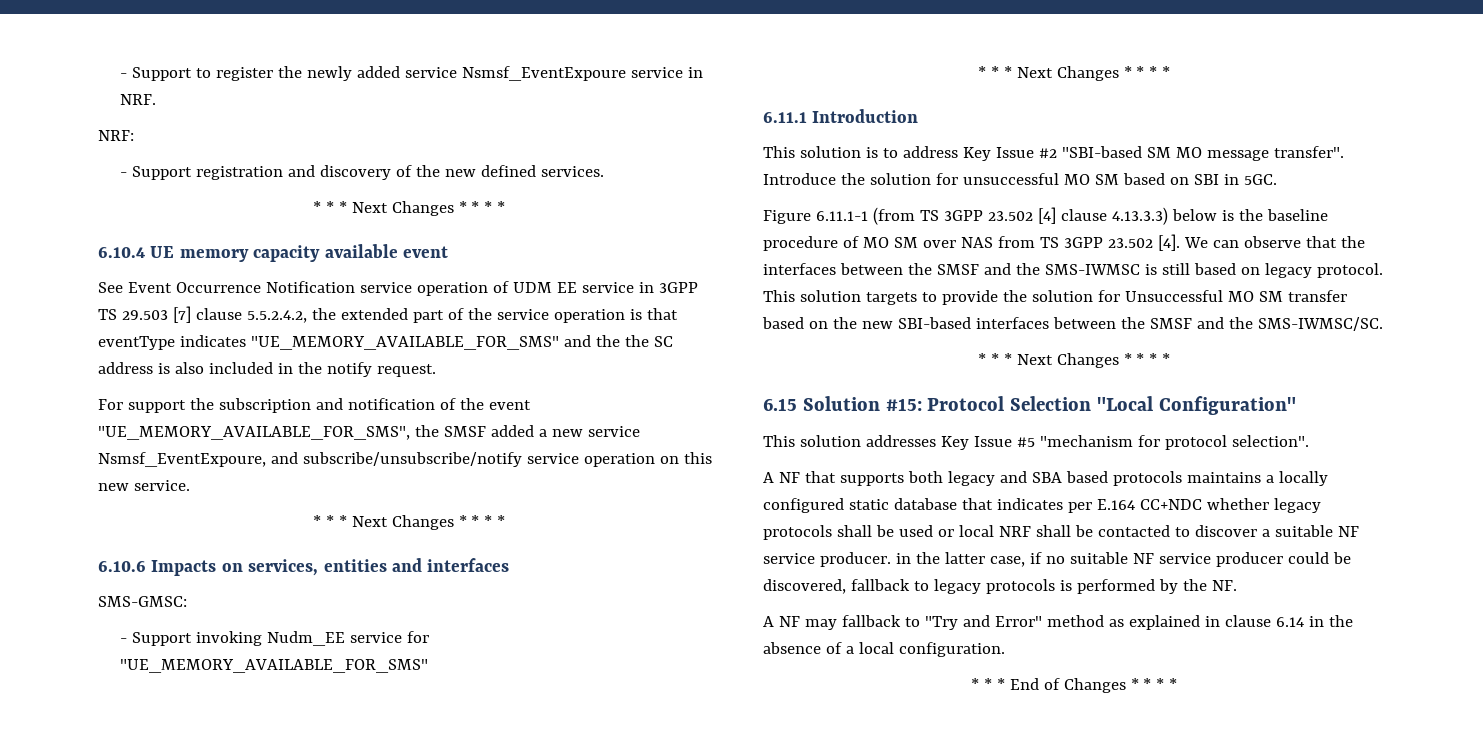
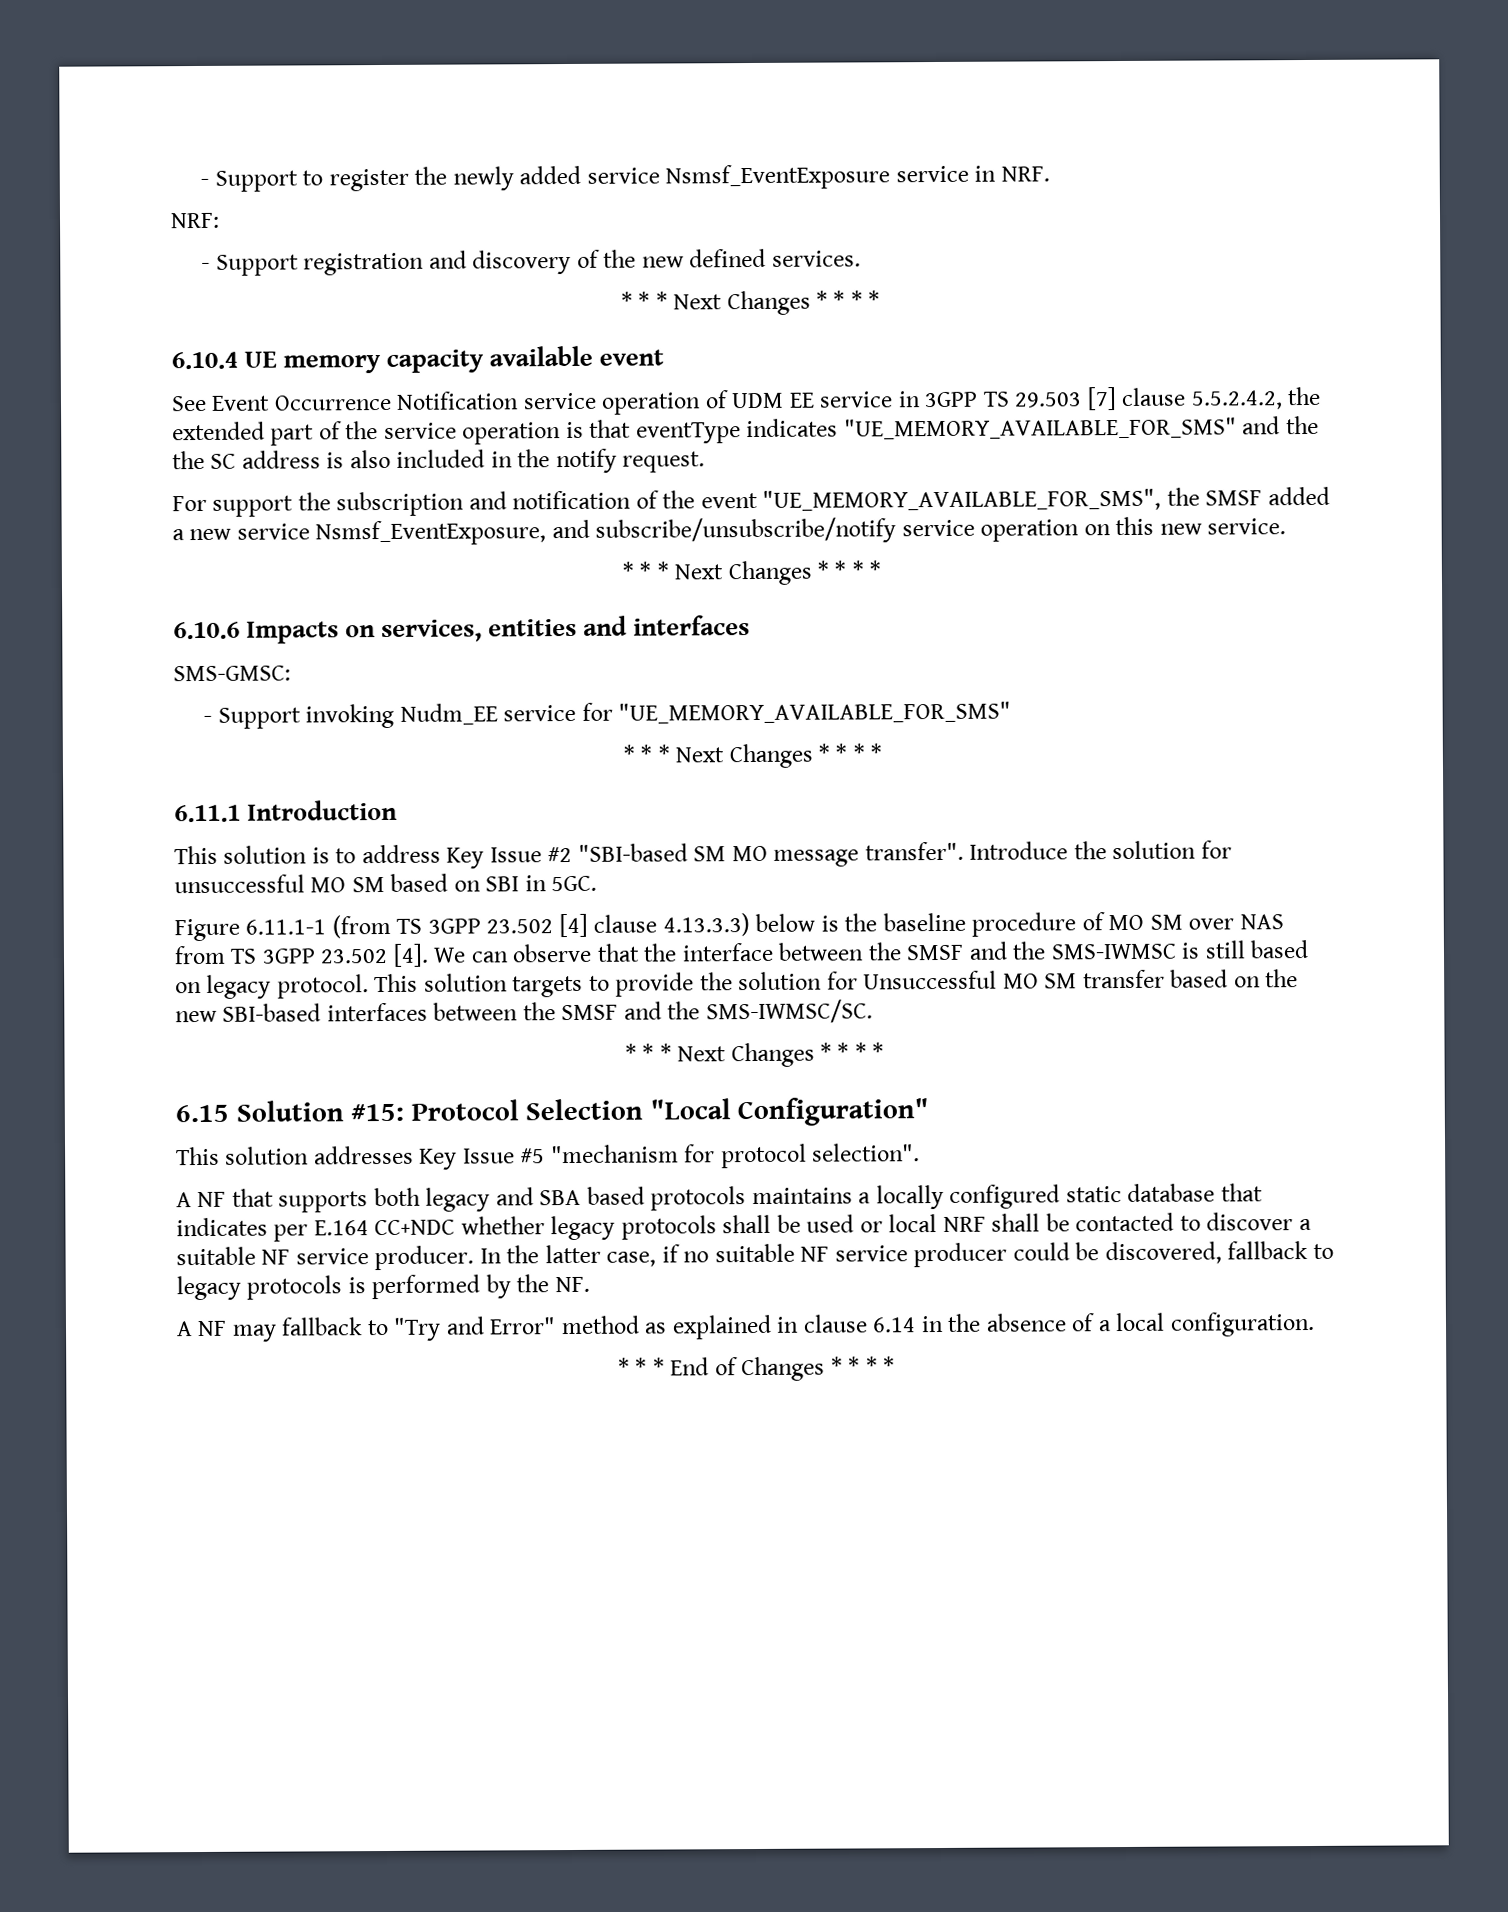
[461,66,626,81] Nsmsf_EventExpoure -> [665,164,891,190] Nsmsf_EventExposure
[98,452,266,467] Nsmsf_EventExpoure, -> [315,520,547,546] Nsmsf_EventExposure,
[763,263,836,275] interfaces -> [681,942,774,962] interface
[895,553,911,564] in -> [479,1248,502,1264] In

